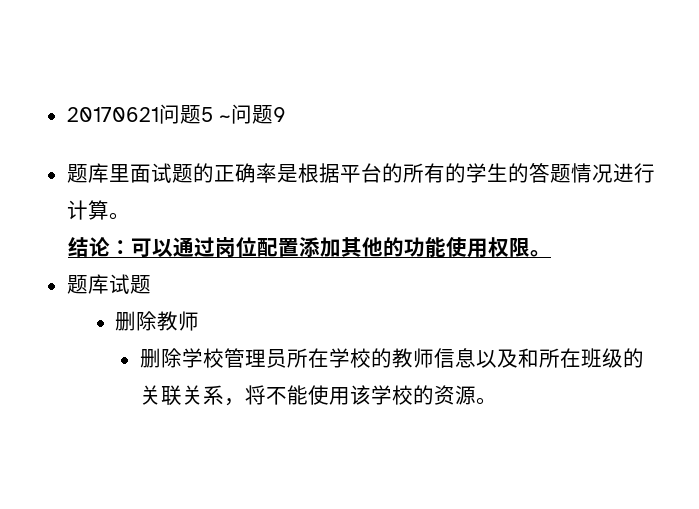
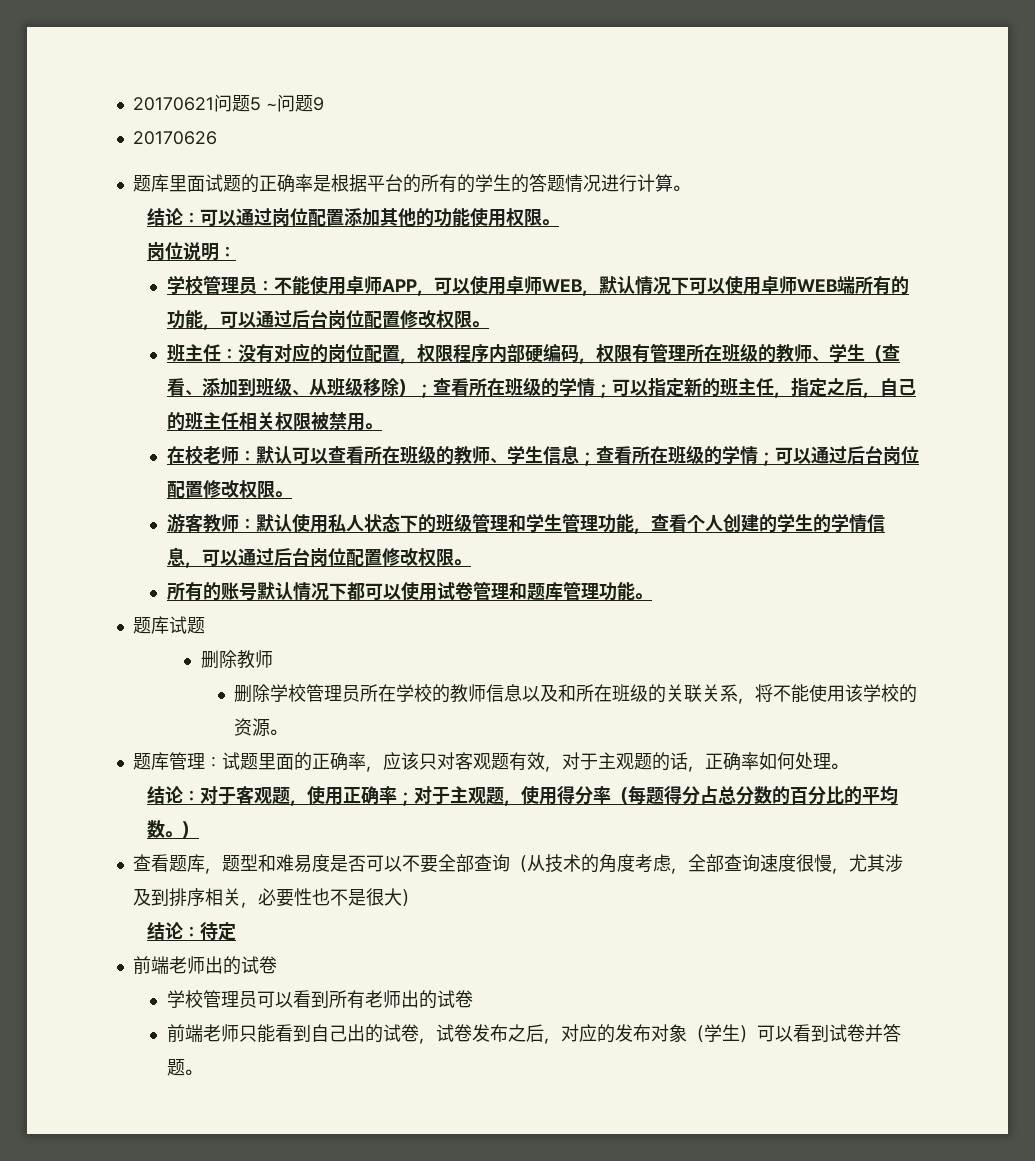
(286, 114) none -> [132,131,217,145] // 20170626
(552, 253) none -> [146,242,236,261] [166,275,909,296] [166,309,489,330] [166,343,900,364] [166,377,916,398] [166,412,382,431] [166,445,919,466] [166,480,292,498] [166,513,885,534] [166,547,471,568] [166,581,652,601] // 岗位说明： // 学校管理员：不能使用卓师APP，可以使用卓师WEB，默认情况下可以使用卓师WEB端所有的功能，可以通过后台岗位配置修改权限。 // 班主任：没有对应的岗位配置，权限程序内部硬编码，权限有管理所在班级的教师、学生（查看、添加到班级、从班级移除）；查看所在班级的学情；可以指定新的班主任，指定之后，自己的班主任相关权限被禁用。 // 在校老师：默认可以查看所在班级的教师、学生信息；查看所在班级的学情；可以通过后台岗位配置修改权限。 // 游客教师：默认使用私人状态下的班级管理和学生管理功能，查看个人创建的学生的学情信息，可以通过后台岗位配置修改权限。 // 所有的账号默认情况下都可以使用试卷管理和题库管理功能。
(497, 401) none -> [132,752,848,772] [146,785,898,806] [146,820,199,839] [132,854,903,874] [132,888,419,908] [146,922,236,941] [132,956,277,975] [166,990,473,1009] [166,1024,901,1044] [166,1059,202,1076] // 题库管理：试题里面的正确率，应该只对客观题有效，对于主观题的话，正确率如何处理。 // 结论：对于客观题，使用正确率；对于主观题，使用得分率（每题得分占总分数的百分比的平均数。） // 查看题库，题型和难易度是否可以不要全部查询（从技术的角度考虑，全部查询速度很慢，尤其涉及到排序相关，必要性也不是很大） // 结论：待定 // 前端老师出的试卷 // 学校管理员可以看到所有老师出的试卷 // 前端老师只能看到自己出的试卷，试卷发布之后，对应的发布对象（学生）可以看到试卷并答题。

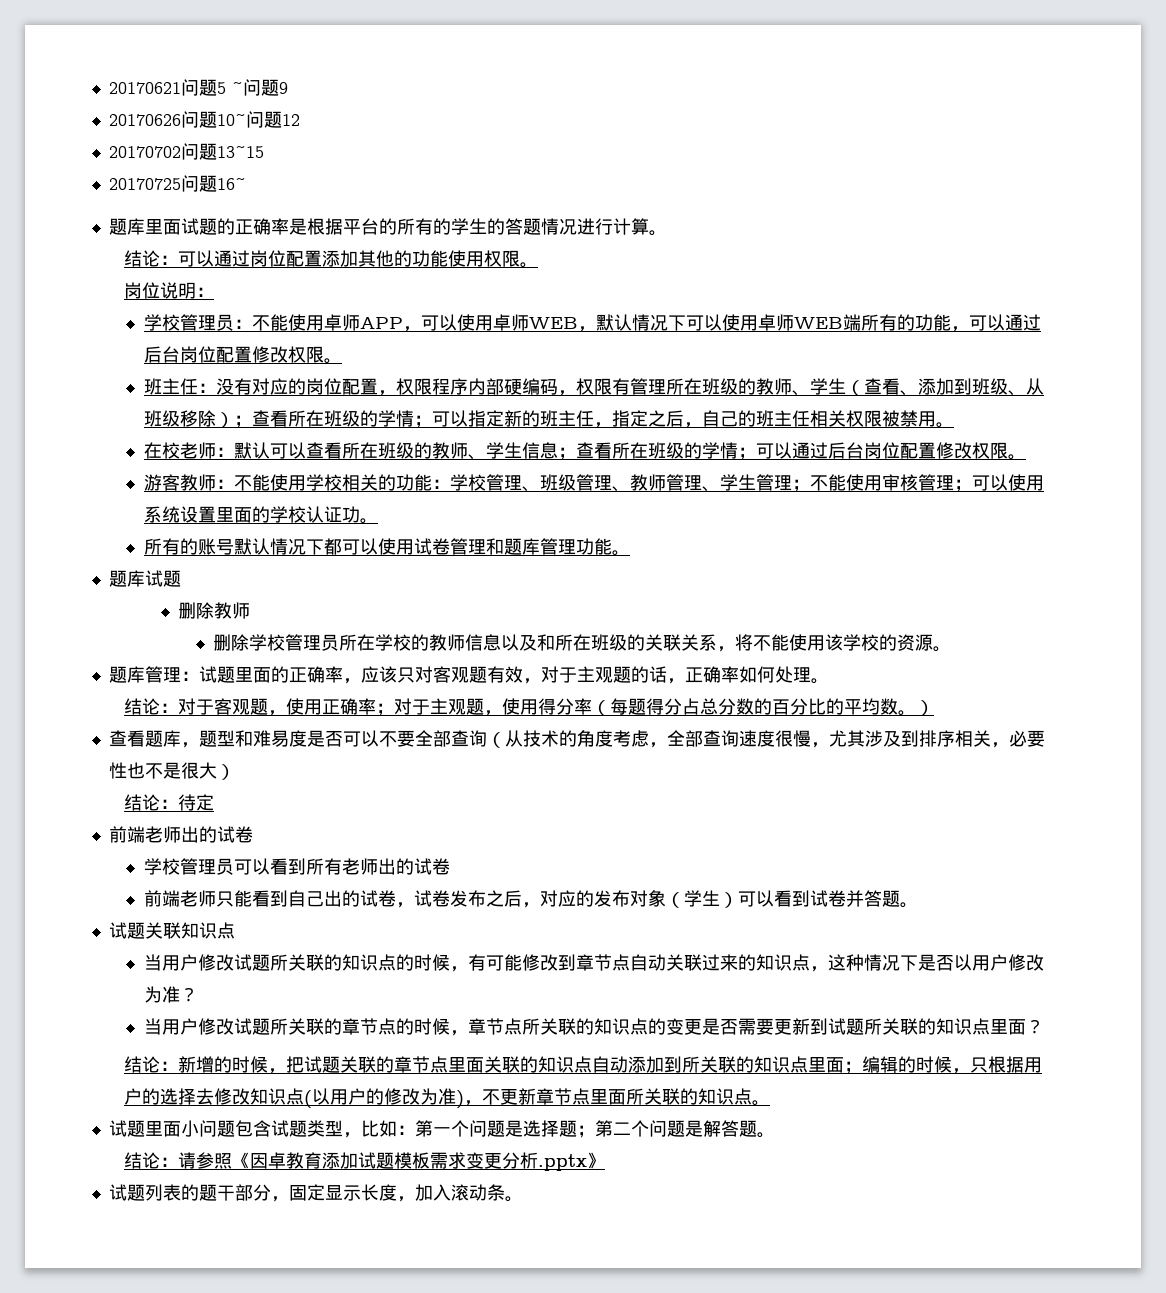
(217, 138) none -> [180,111,300,128] [108,143,264,160] [108,175,246,192] 问题10~问题12 // 20170702问题13~15 // 20170725问题16~
[255,513,885,534] [166,547,454,568] 默认使用私人状态下的班级管理和学生管理功能，查看个人创建的学生的学情信息，可以通过后台岗位配置修改权限 -> [233,474,1044,492] [143,506,360,523] 不能使用学校相关的功能：学校管理、班级管理、教师管理、学生管理；不能使用审核管理；可以使用系统设置里面的学校认证功
(202, 1072) none -> [108,922,235,939] [143,954,1044,972] [143,986,198,1003] [143,1018,1044,1036] [123,1056,1042,1074] [123,1088,770,1109] [108,1120,775,1138] [123,1152,605,1171] [108,1184,523,1202] // 试题关联知识点 // 当用户修改试题所关联的知识点的时候，有可能修改到章节点自动关联过来的知识点，这种情况下是否以用户修改为准？ // 当用户修改试题所关联的章节点的时候，章节点所关联的知识点的变更是否需要更新到试题所关联的知识点里面？ // 结论：新增的时候，把试题关联的章节点里面关联的知识点自动添加到所关联的知识点里面；编辑的时候，只根据用户的选择去修改知识点(以用户的修改为准)，不更新章节点里面所关联的知识点。 // 试题里面小问题包含试题类型，比如：第一个问题是选择题；第二个问题是解答题。 // 结论：请参照《因卓教育添加试题模板需求变更分析.pptx》 // 试题列表的题干部分，固定显示长度，加入滚动条。

